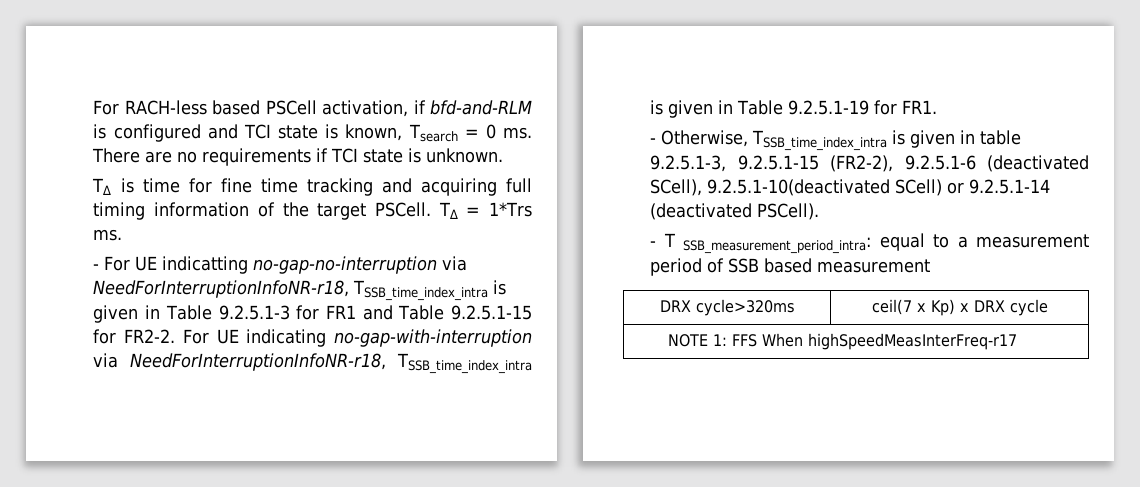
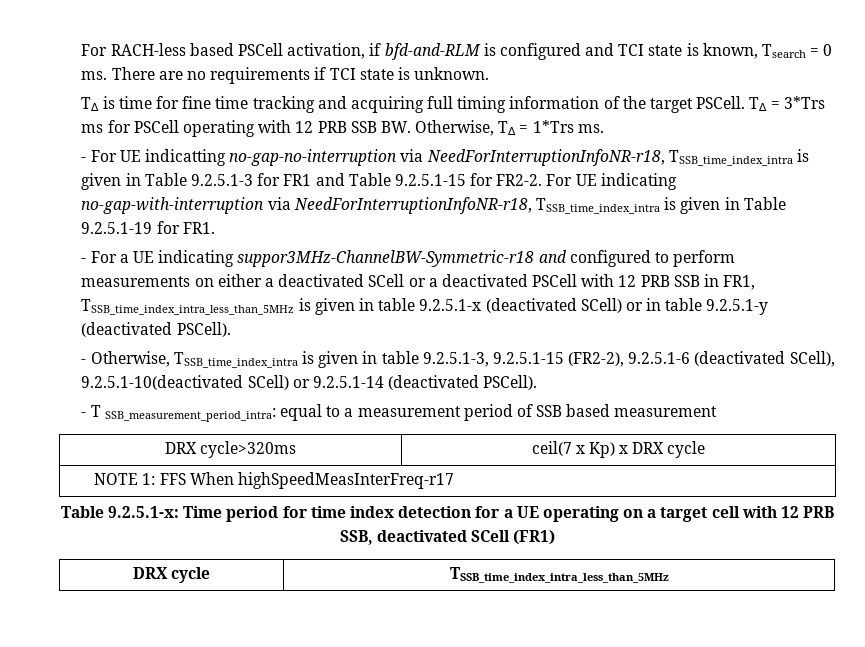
(481, 211) none -> [783,96,825,109] [81,120,529,137] 3*Trs ms for PSCell operating with 12 PRB SSB BW. Otherwise, T∆ =
(938, 107) none -> [81,250,736,267] [81,274,756,290] [81,298,769,315] [81,322,231,337] // - For a UE indicating suppor3MHz-ChannelBW-Symmetric-r18 and configured to perform measurements on either a deactivated SCell or a deactivated PSCell with 12 PRB SSB in FR1, TSSB_time_index_intra_less_than_5MHz is given in table 9.2.5.1-x (deactivated SCell) or in table 9.2.5.1-y (deactivated PSCell).
(1018, 341) none -> [60,506,835,522] [339,530,556,545] [132,567,211,583] [449,567,669,583] // Table 9.2.5.1-x: Time period for time index detection for a UE operating on a target cell with 12 PRB SSB, deactivated SCell (FR1) // DRX cycle | TSSB_time_index_intra_less_than_5MHz

